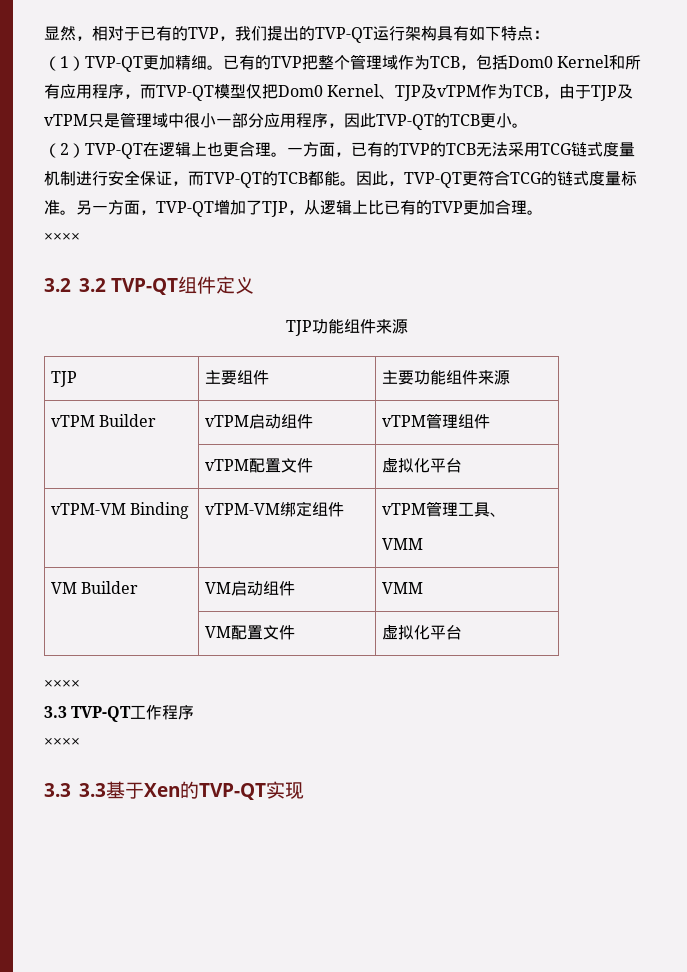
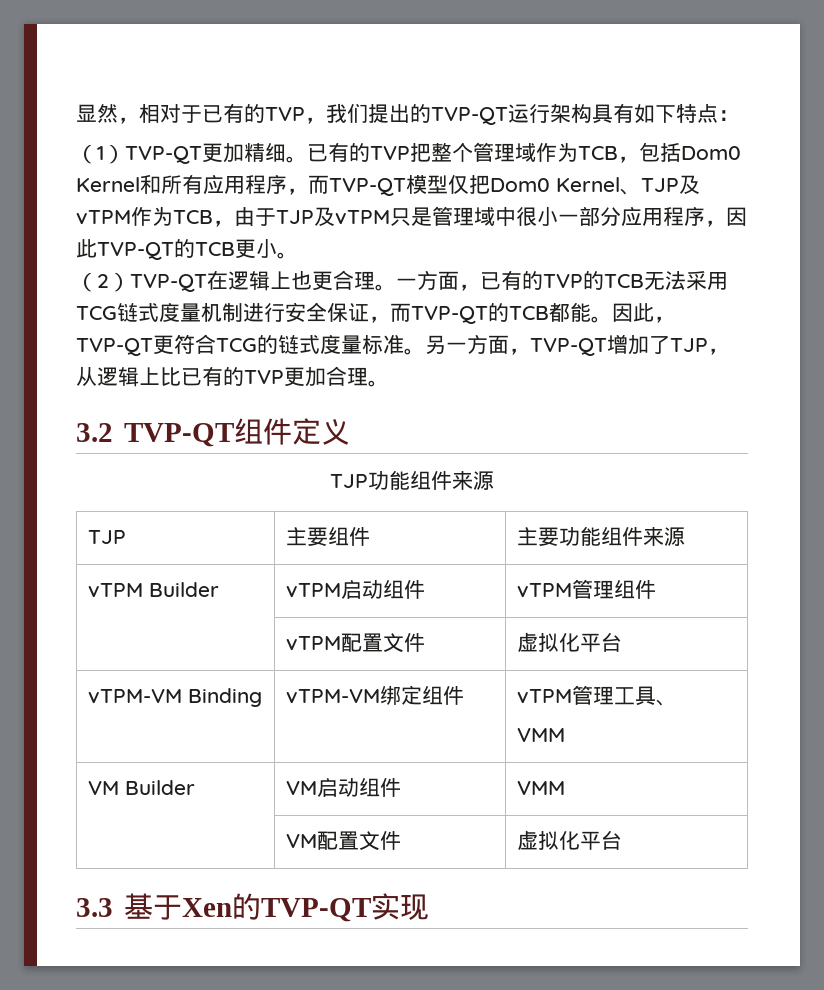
[44,232,80,242] [44,278,106,292] // ×××× // 3.2 3.2 -> [76,423,113,442] // 3.2
[44,679,80,689] [44,705,195,722] [44,737,80,747] [44,783,106,797] // ×××× // 3.3 TVP-QT工作程序 // ×××× // 3.3 3.3 -> [76,898,113,917] // 3.3

